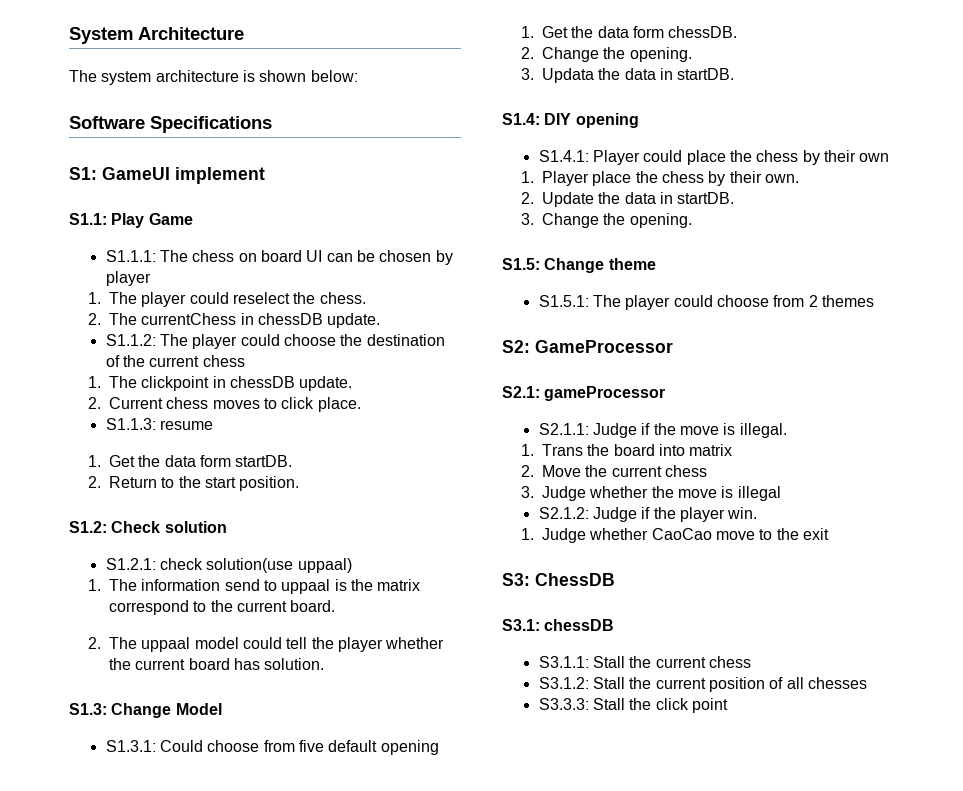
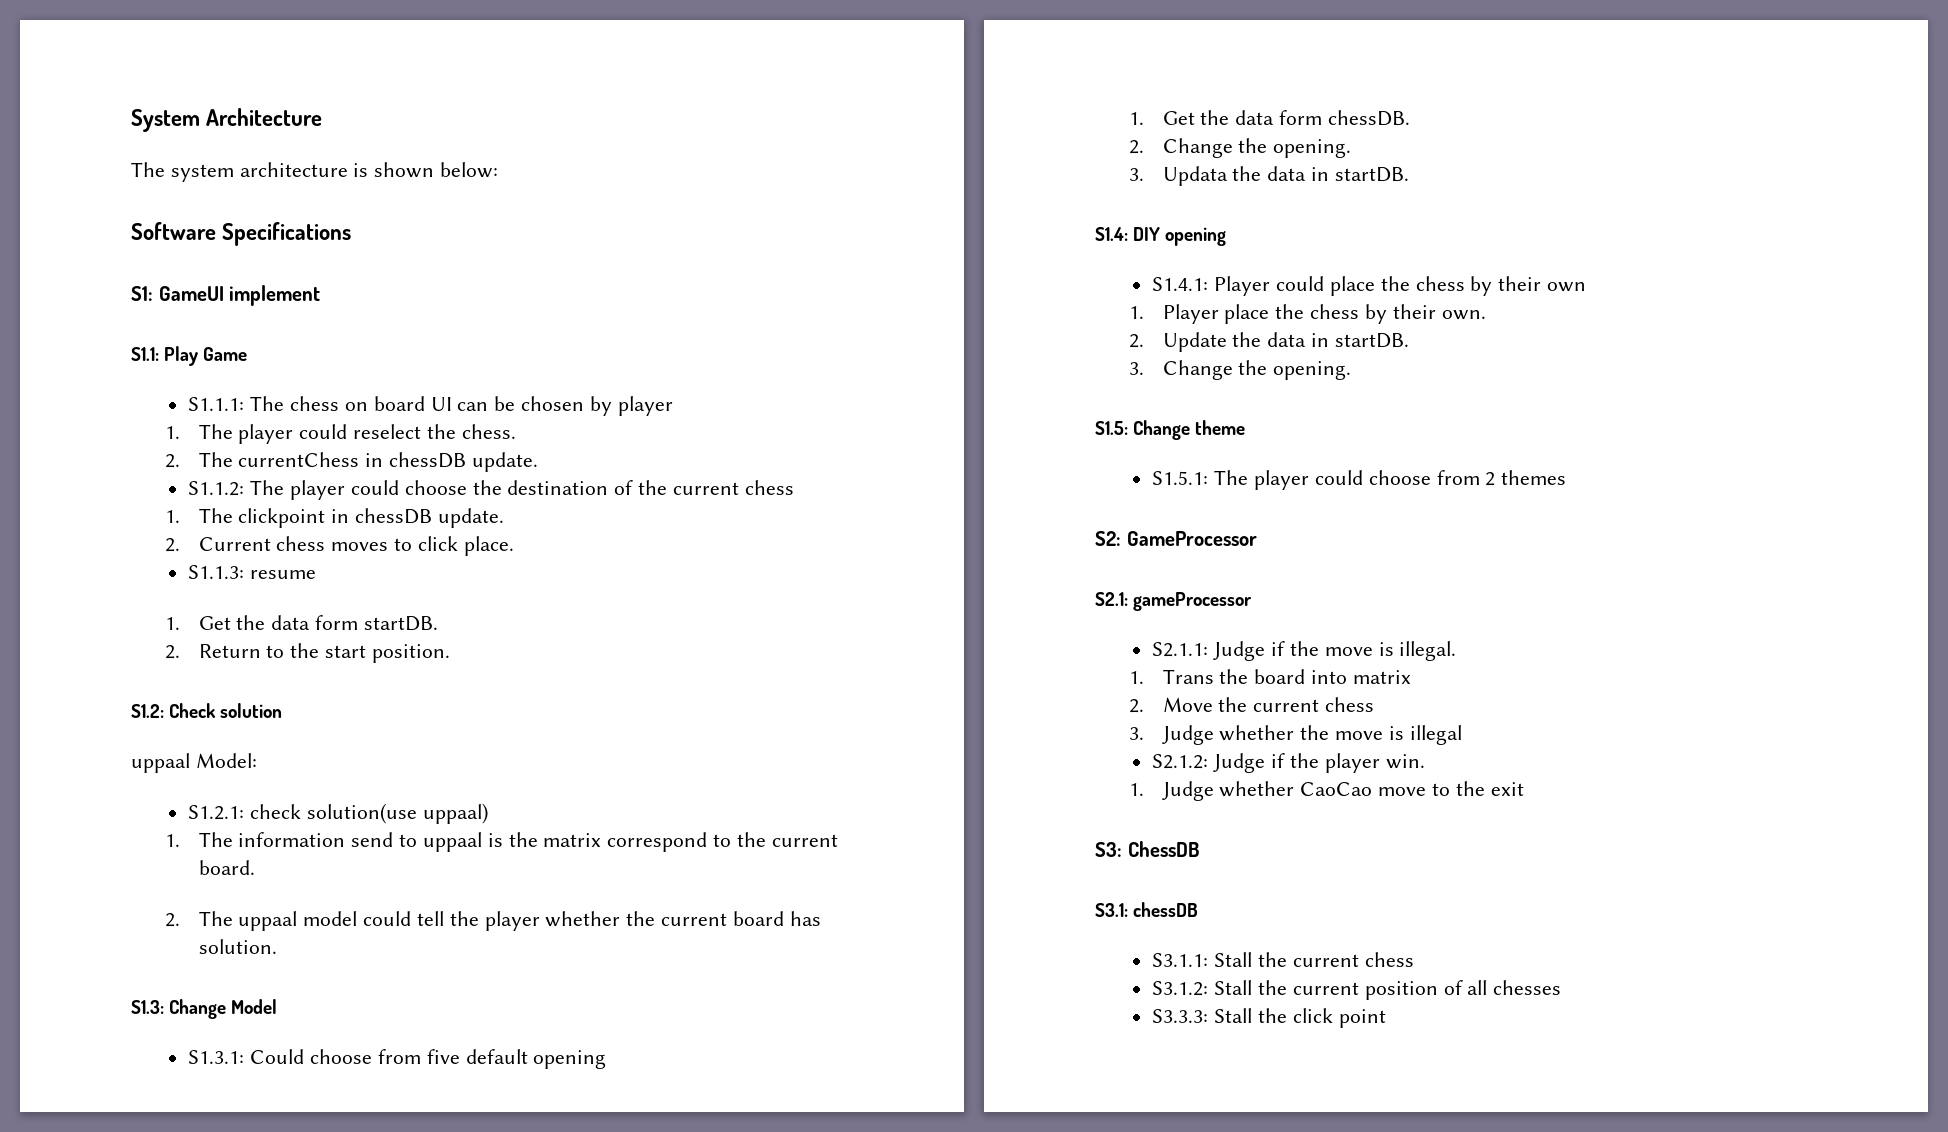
(227, 527) none -> [131,753,257,773] // uppaal Model:

